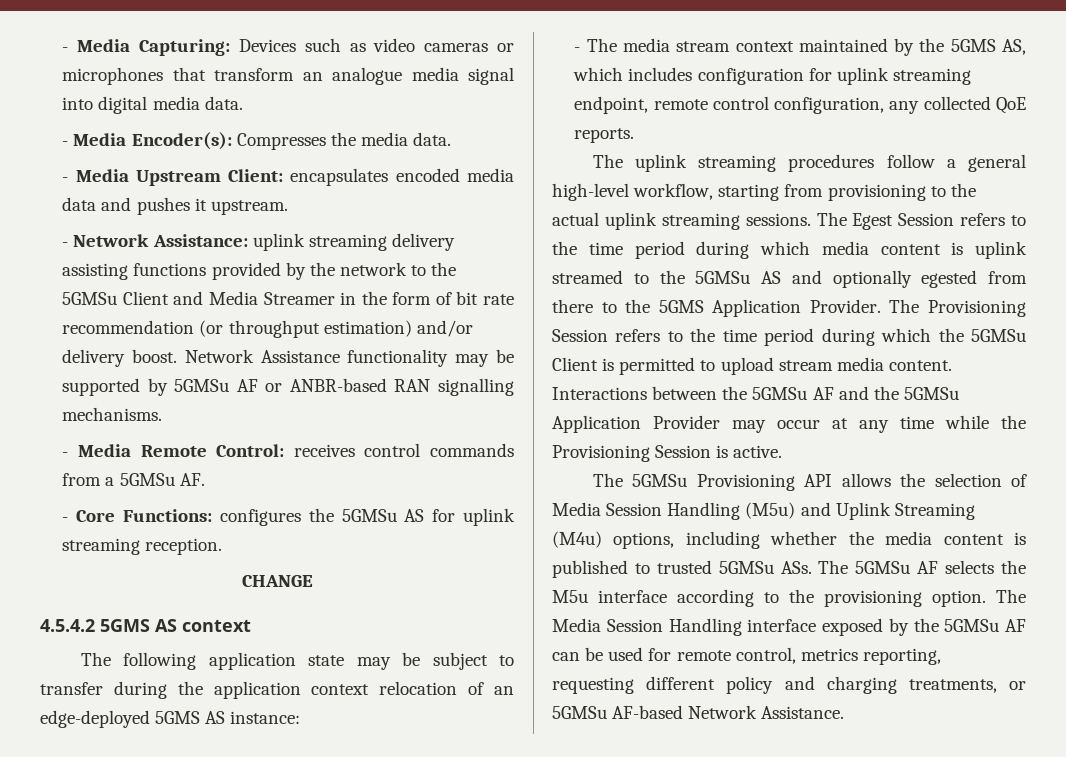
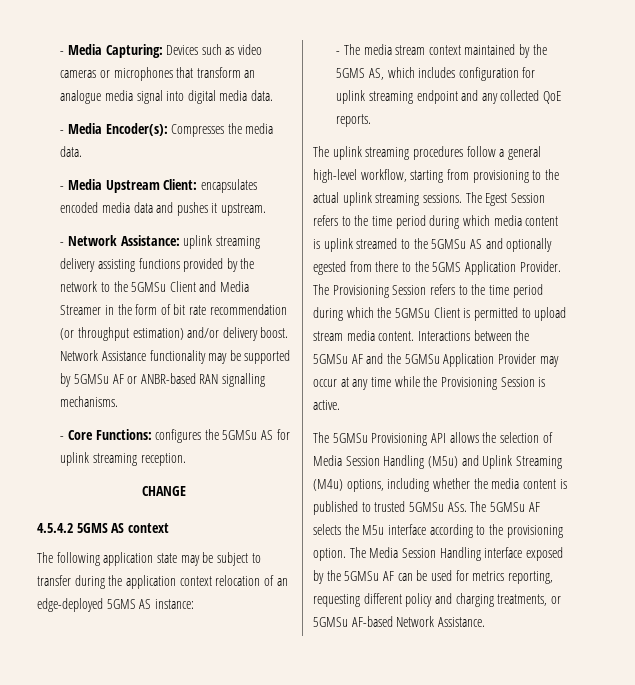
[62,443,515,457] [62,473,205,486] // - Media Remote Control: receives control commands from a 5GMSu AF. -> (119, 401) none
[574,96,885,114] endpoint, remote control configuration, -> [416,90,479,104] endpoint and
[676,647,796,664] remote control, -> (469, 575) none

